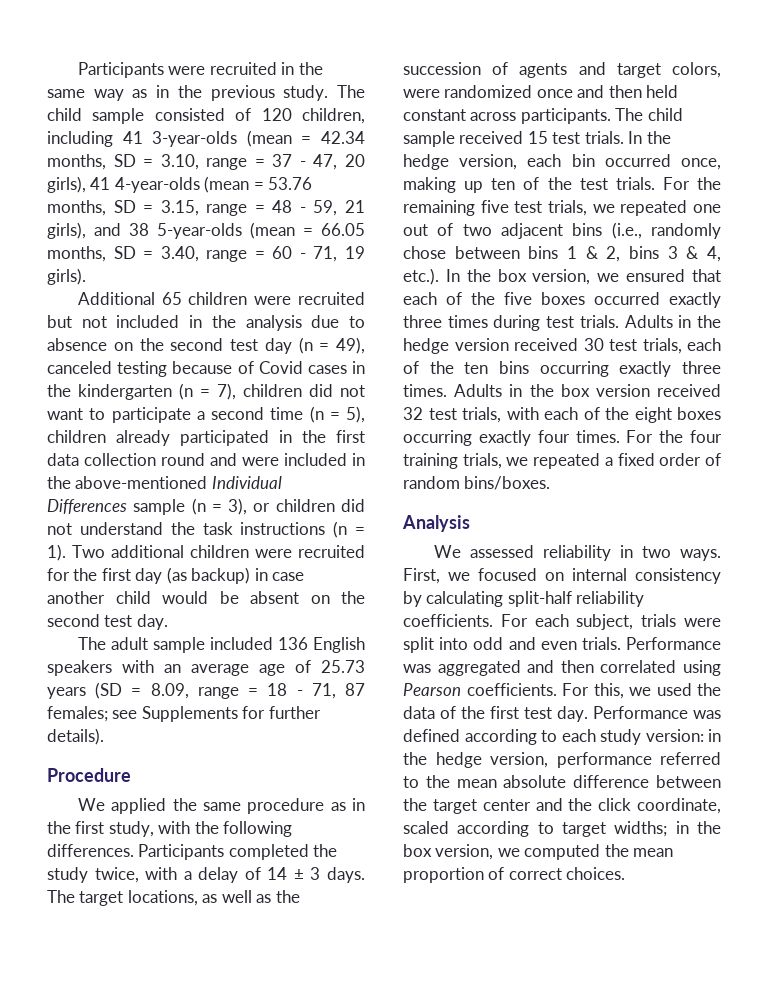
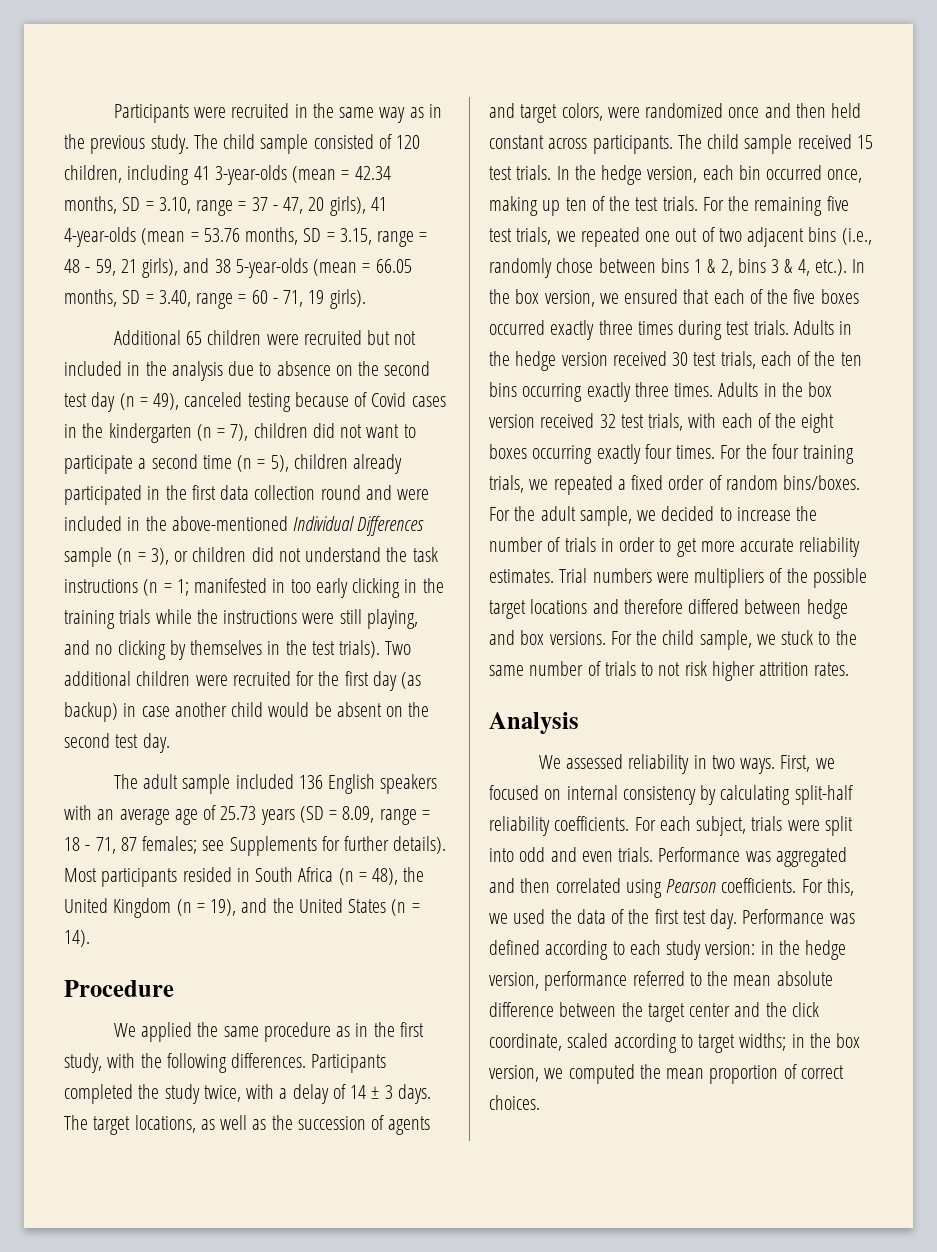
[47,544,66,561] 1). -> [176,578,444,598] [64,609,418,629] [64,640,381,660] 1; manifested in too early clicking in the training trials while the instructions were still playing, and no clicking by themselves in the test trials).
(104, 736) none -> [64,867,425,887] [64,898,420,918] [64,930,90,947] Most participants resided in South Africa (n = 48), the United Kingdom (n = 19), and the United States (n = 14).
(551, 483) none -> [489,506,818,526] [489,537,861,557] [489,568,867,588] [489,599,848,619] [489,630,857,650] [489,661,850,681] For the adult sample, we decided to increase the number of trials in order to get more accurate reliability estimates. Trial numbers were multipliers of the possible target locations and therefore differed between hedge and box versions. For the child sample, we stuck to the same number of trials to not risk higher attrition rates.

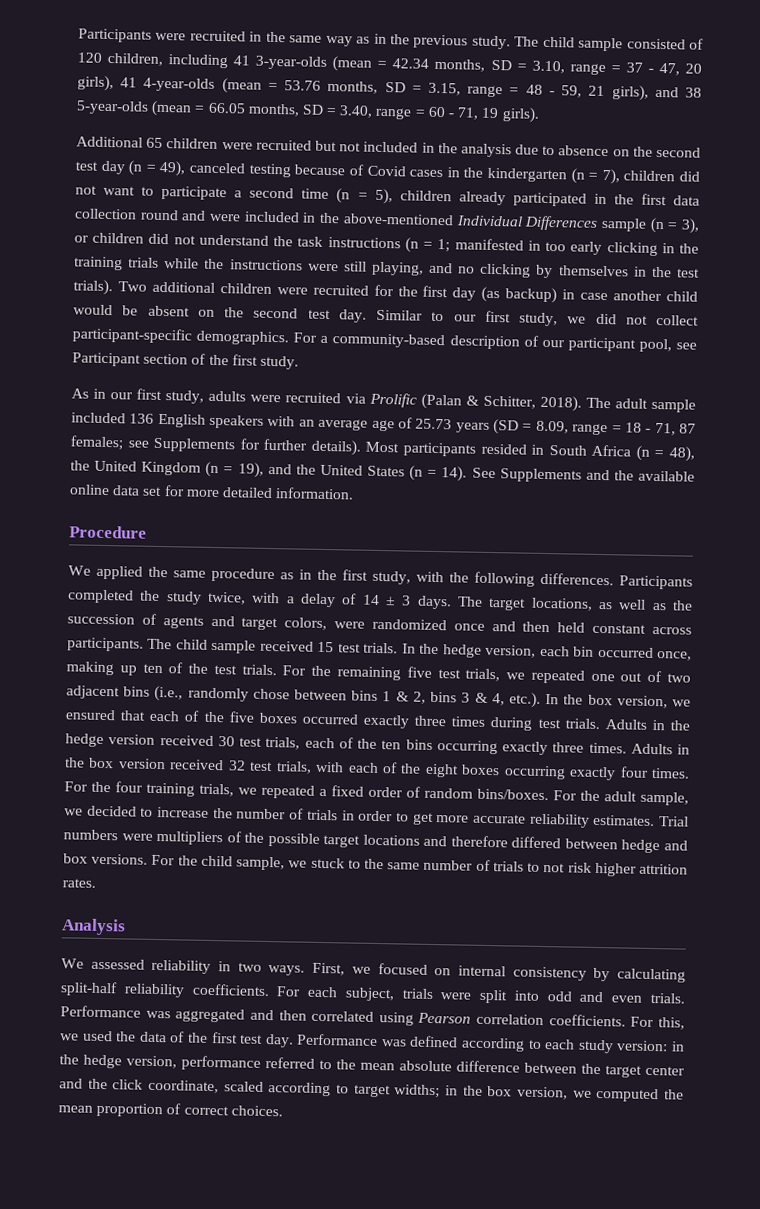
(170, 743) // -> [376,309,699,327] [72,327,698,353] [72,352,299,370] [71,388,582,412] Similar to our first study, we did not collect participant-specific demographics. For a community-based description of our participant pool, see Participant section of the first study. // As in our first study, adults were recruited via Prolific (Palan & Schitter, 2018).
(90, 938) none -> [471,467,696,483] [69,484,355,500] See Supplements and the available online data set for more detailed information.
(717, 886) none -> [476,1013,545,1026] correlation

